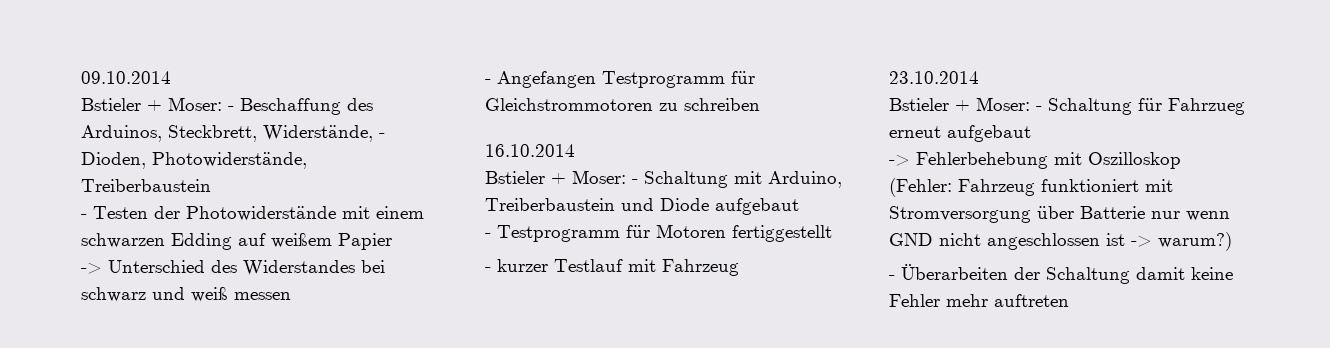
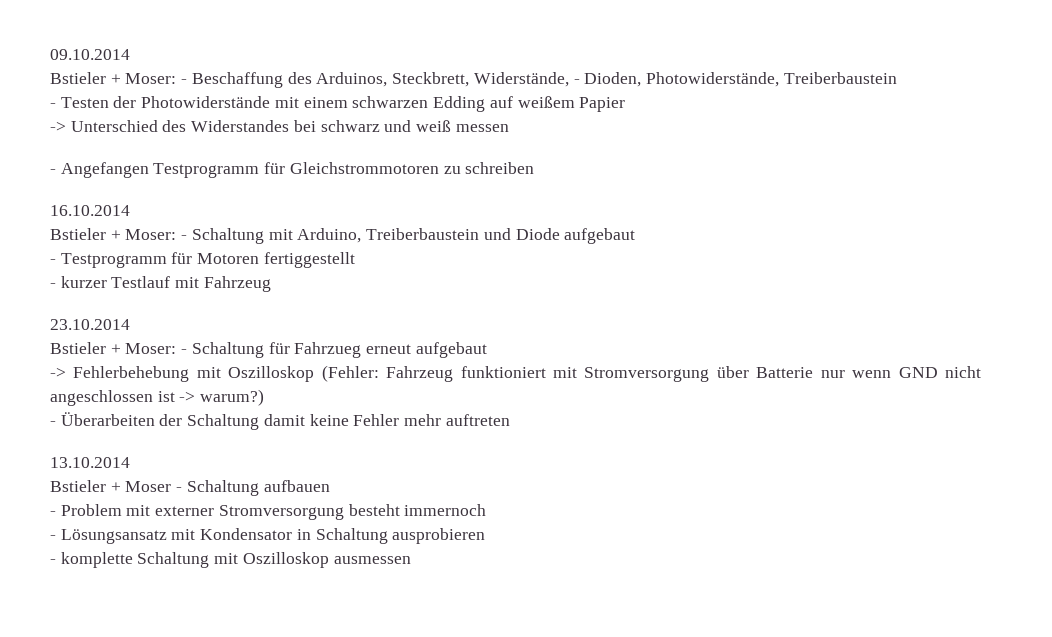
(1069, 300) none -> [50,457,130,468] [50,480,330,496] [50,504,487,520] [50,528,486,544] [50,552,411,568] // 13.10.2014 // Bstieler + Moser - Schaltung aufbauen // - Problem mit externer Stromversorgung besteht immernoch // - Lösungsansatz mit Kondensator in Schaltung ausprobieren // - komplette Schaltung mit Oszilloskop ausmessen

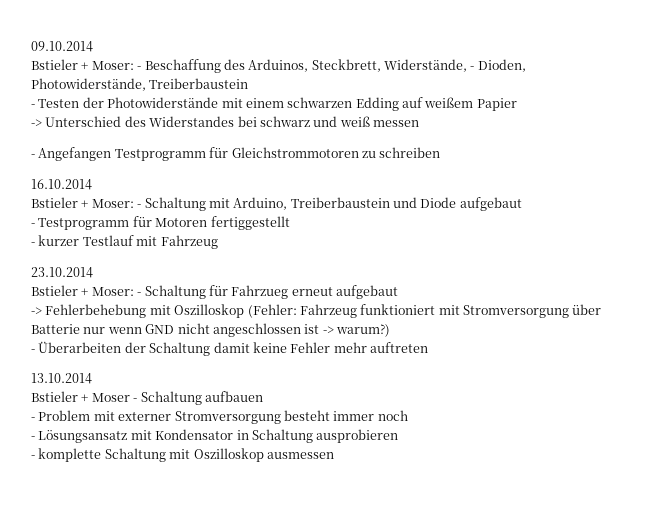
[404,504,487,516] immernoch -> [333,410,408,421] immer noch

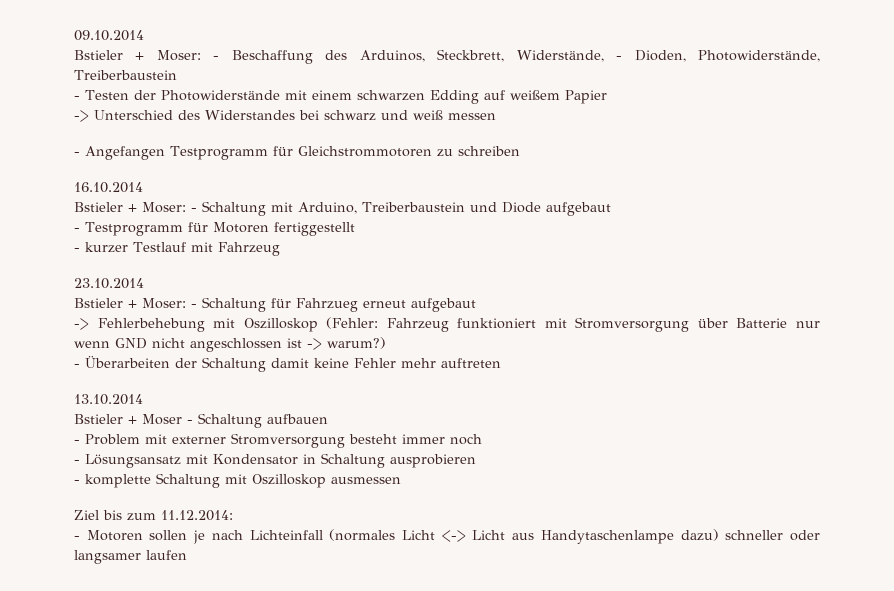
(334, 455) none -> [74,510,233,521] [74,529,820,544] [74,550,187,564] // Ziel bis zum 11.12.2014: // - Motoren sollen je nach Lichteinfall (normales Licht <-> Licht aus Handytaschenlampe dazu) schneller oder langsamer laufen

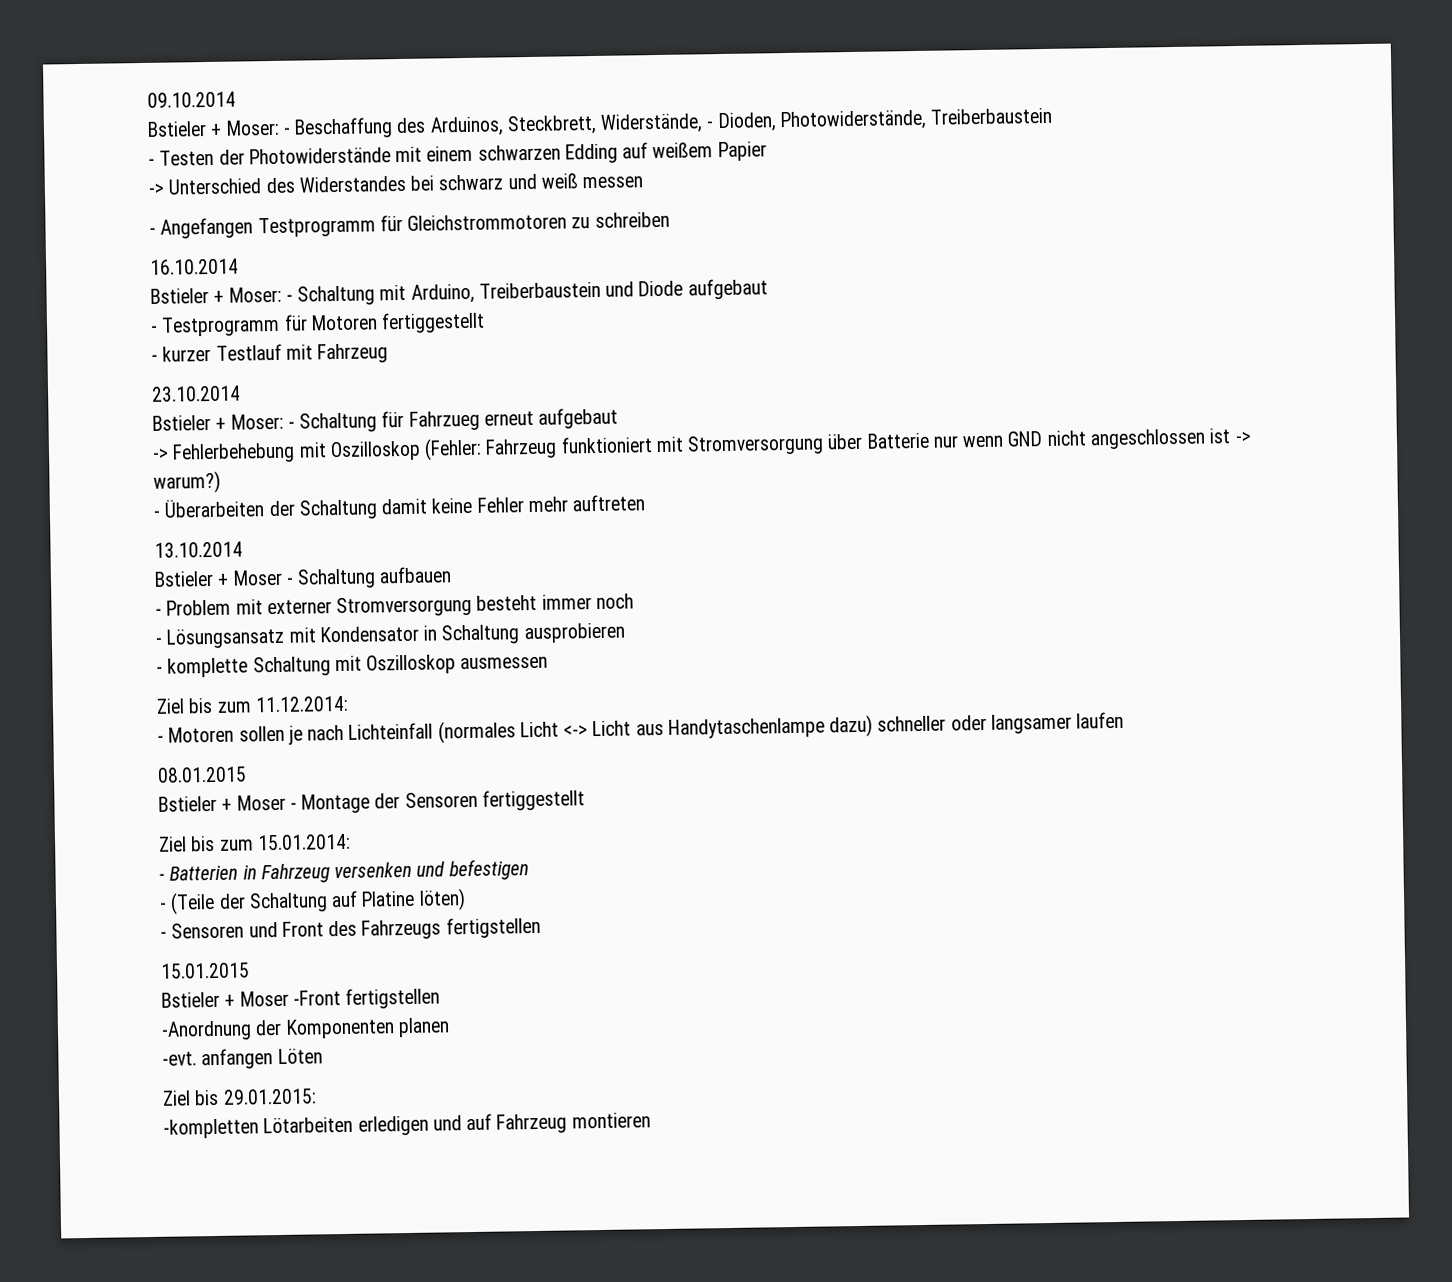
(187, 555) none -> [157,766,247,783] [158,789,585,814] [158,833,351,852] [159,859,529,884] [159,888,466,915] [160,916,541,940] [160,962,250,979] [161,987,441,1009] [161,1017,450,1041] [162,1048,323,1070] [162,1088,317,1106] [163,1112,651,1139] // 08.01.2015 // Bstieler + Moser - Montage der Sensoren fertiggestellt // Ziel bis zum 15.01.2014: // - Batterien in Fahrzeug versenken und befestigen // - (Teile der Schaltung auf Platine löten) // - Sensoren und Front des Fahrzeugs fertigstellen // 15.01.2015 // Bstieler + Moser -Front fertigstellen // -Anordnung der Komponenten planen // -evt. anfangen Löten // Ziel bis 29.01.2015: // -kompletten Lötarbeiten erledigen und auf Fahrzeug montieren

